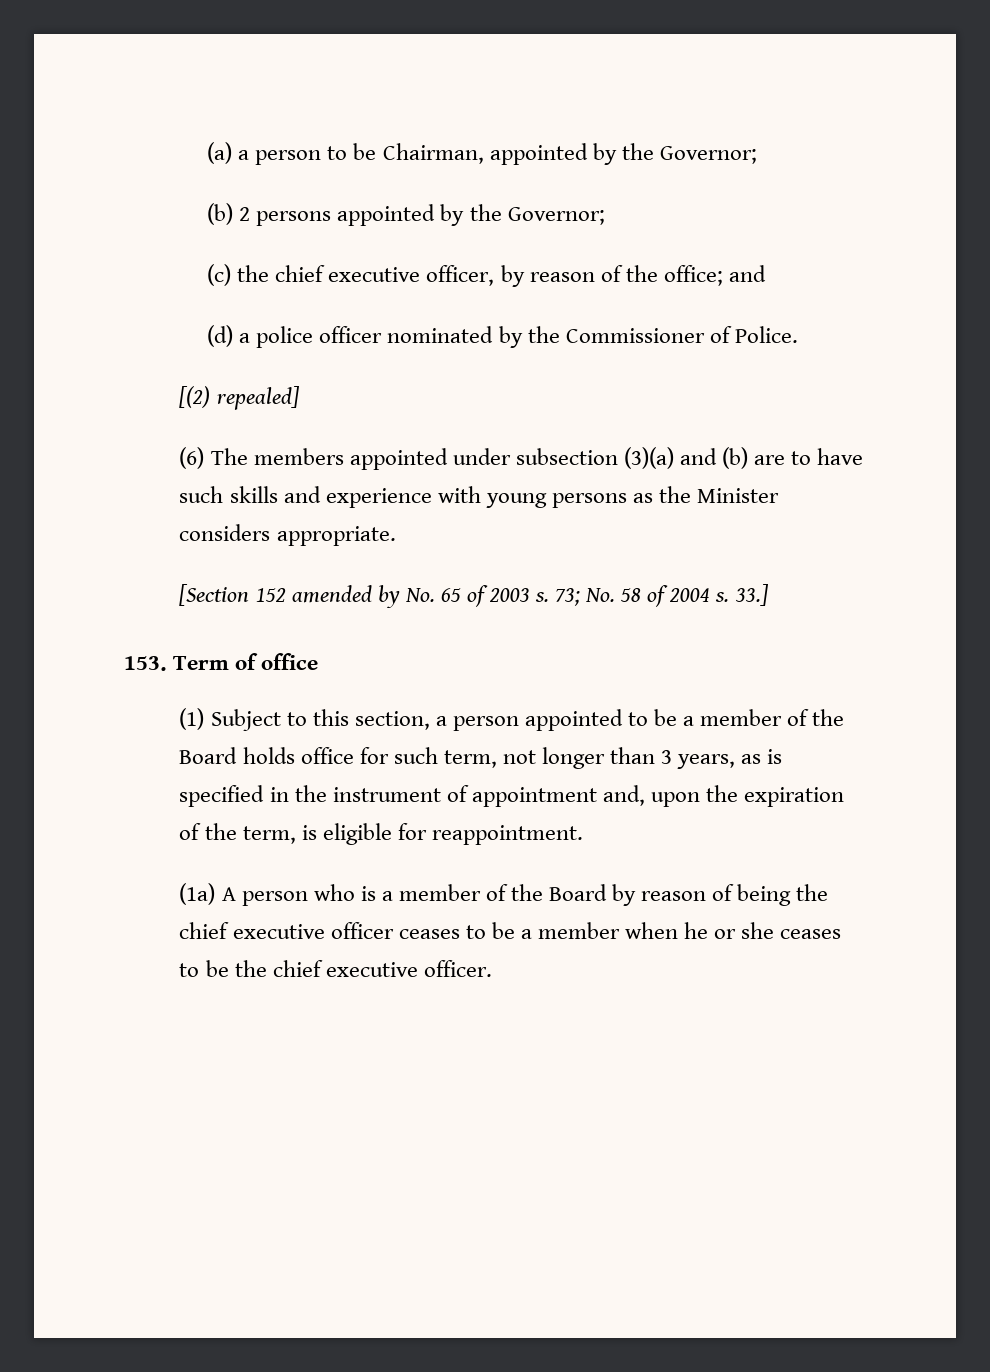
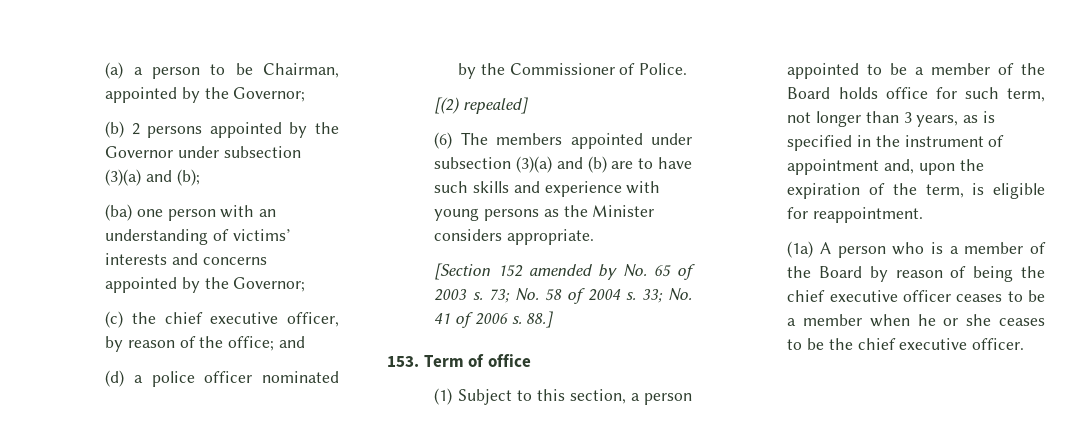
(502, 212) none -> [105,146,301,158] [105,169,200,186] [105,204,277,221] [105,229,291,245] [105,253,267,265] [105,277,229,293] Governor under subsection (3)(a) and (b); // (ba) one person with an understanding of victims’ interests and concerns appointed by the
[734,584,769,606] 33.] -> [641,288,692,303] [434,311,554,328] 33; No. 41 of 2006 s. 88.]

